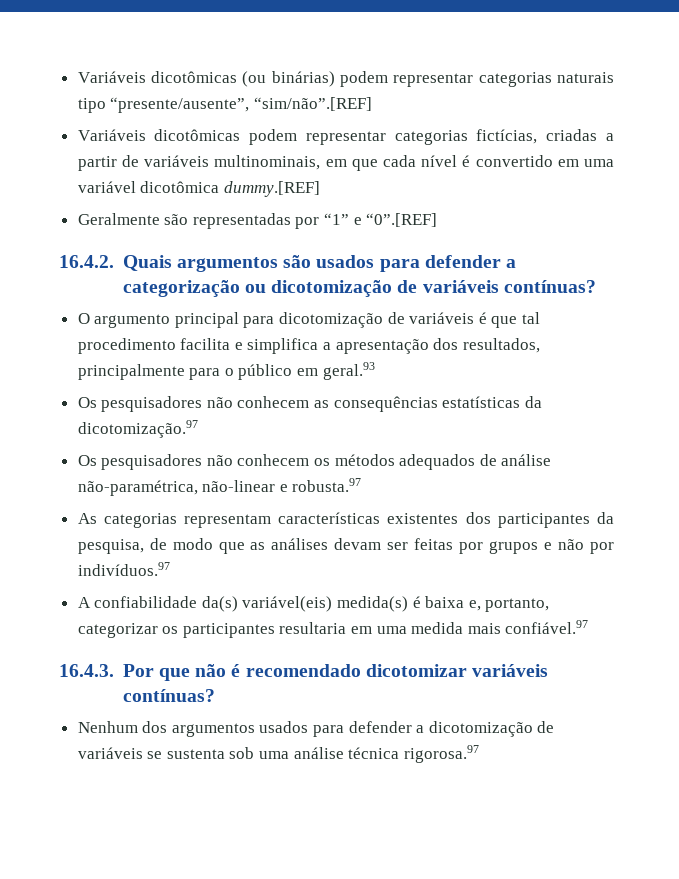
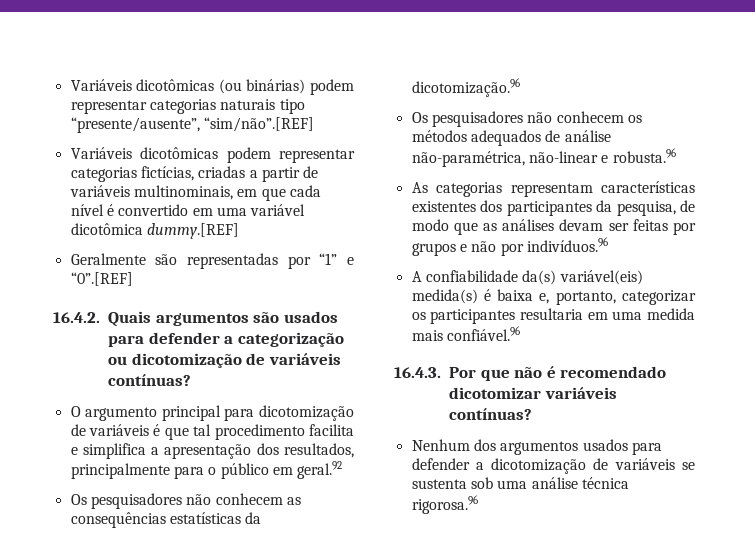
[322,362,375,380] geral.93 -> [297,461,343,479] geral.92
[77,420,198,438] dicotomização.97 -> [411,78,520,97] dicotomização.96
[292,478,362,492] robusta.97 -> [612,148,676,163] robusta.96
[77,562,170,576] indivíduos.97 -> [526,237,608,252] indivíduos.96
[505,620,589,634] confiável.97 -> [446,326,520,341] confiável.96
[403,745,479,763] rigorosa.97 -> [411,495,478,514] rigorosa.96

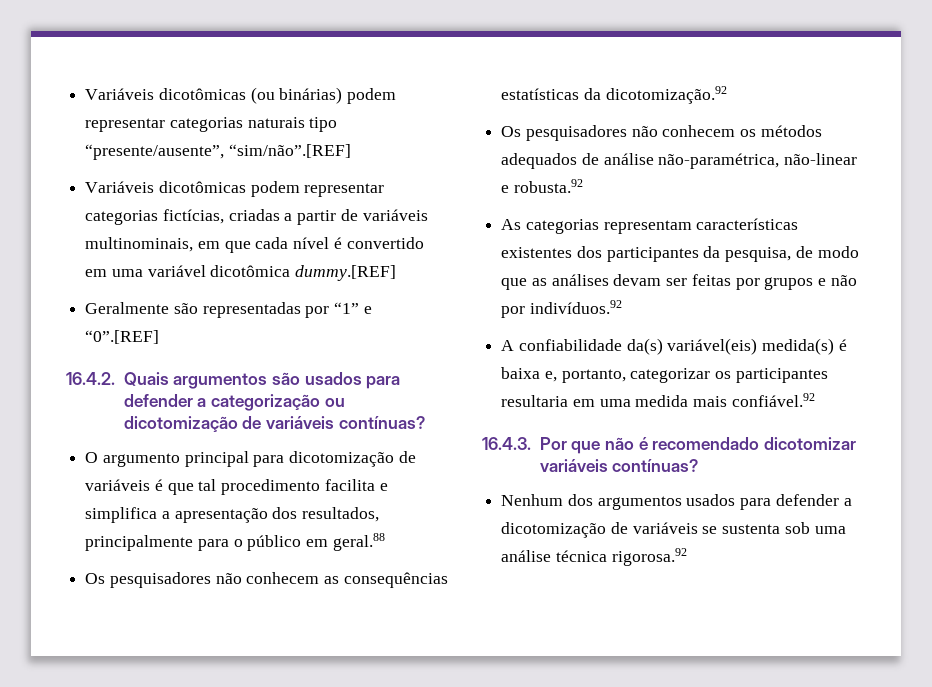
[297,461,343,479] geral.92 -> [332,533,385,551] geral.88
[411,78,520,97] dicotomização.96 -> [605,86,727,104] dicotomização.92
[612,148,676,163] robusta.96 -> [513,179,583,193] robusta.92
[526,237,608,252] indivíduos.96 -> [529,300,622,314] indivíduos.92
[446,326,520,341] confiável.96 -> [731,393,815,407] confiável.92
[411,495,478,514] rigorosa.96 -> [611,548,687,566] rigorosa.92

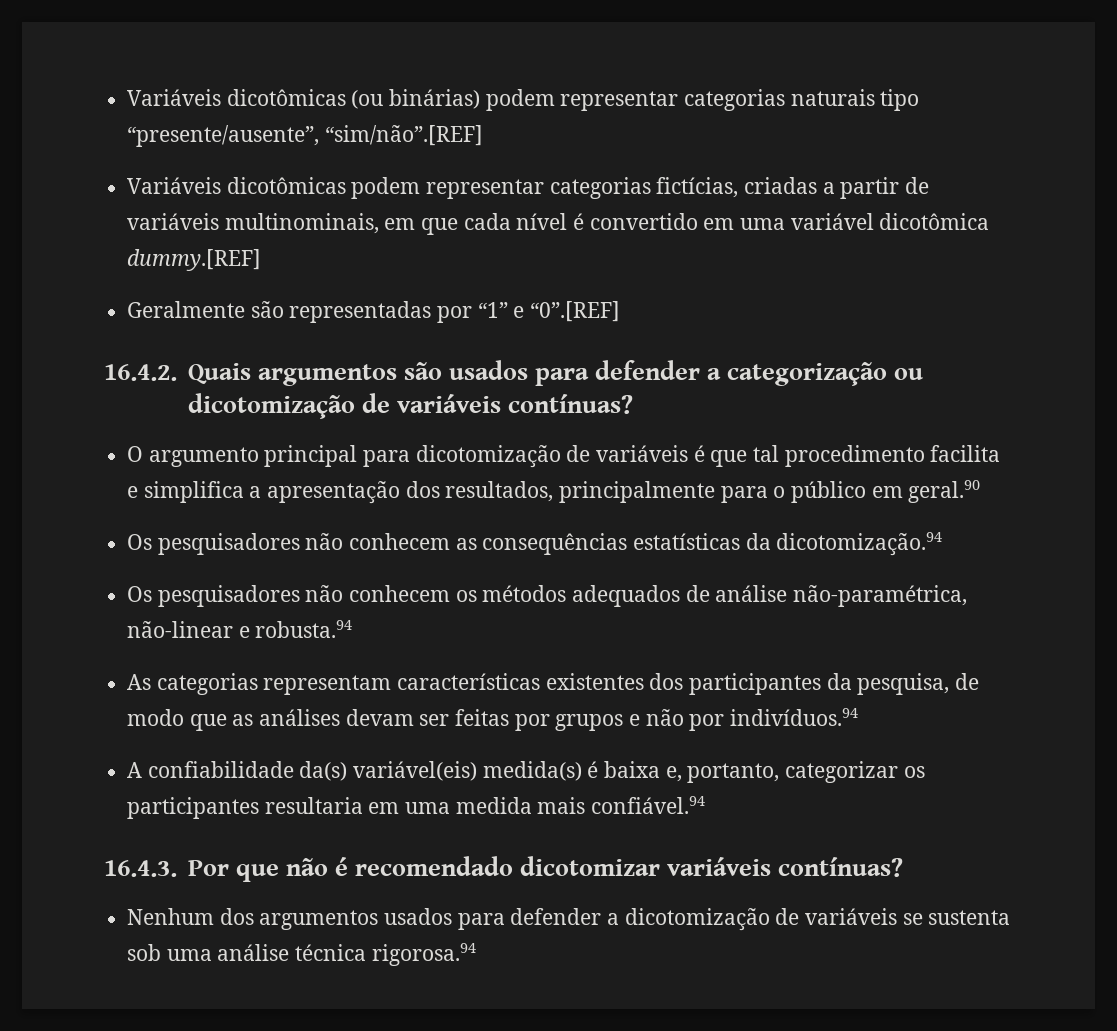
[332,533,385,551] geral.88 -> [908,480,981,503] geral.90
[605,86,727,104] dicotomização.92 -> [776,532,943,556] dicotomização.94
[513,179,583,193] robusta.92 -> [255,620,353,638] robusta.94
[529,300,622,314] indivíduos.92 -> [730,708,859,726] indivíduos.94
[731,393,815,407] confiável.92 -> [591,796,706,814] confiável.94
[611,548,687,566] rigorosa.92 -> [371,943,476,966] rigorosa.94

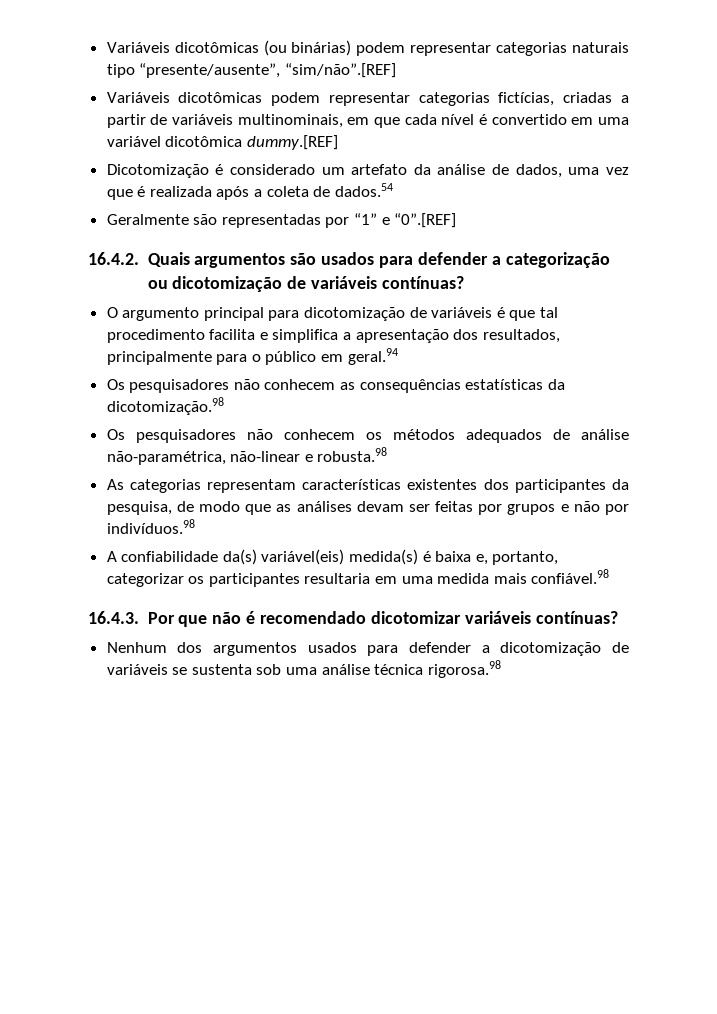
(262, 260) none -> [106,164,629,178] [106,183,393,200] // Dicotomização é considerado um artefato da análise de dados, uma vez que é realizada após a coleta de dados.54
[908,480,981,503] geral.90 -> [347,348,398,365] geral.94
[776,532,943,556] dicotomização.94 -> [106,397,224,415] dicotomização.98
[255,620,353,638] robusta.94 -> [317,447,388,462] robusta.98
[730,708,859,726] indivíduos.94 -> [106,519,195,534] indivíduos.98
[591,796,706,814] confiável.94 -> [531,569,610,584] confiável.98
[371,943,476,966] rigorosa.94 -> [427,660,501,678] rigorosa.98

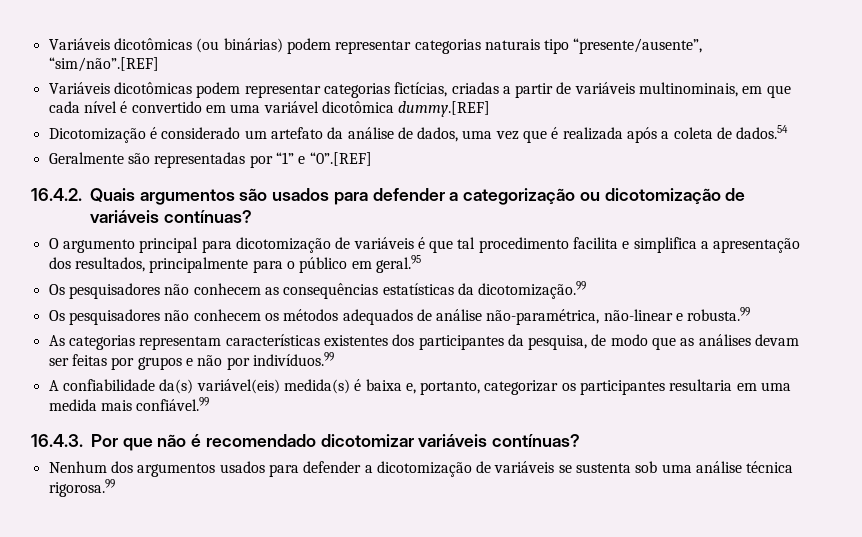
[347,348,398,365] geral.94 -> [375,255,421,273] geral.95
[106,397,224,415] dicotomização.98 -> [478,281,587,299] dicotomização.99
[317,447,388,462] robusta.98 -> [687,307,751,321] robusta.99
[106,519,195,534] indivíduos.98 -> [252,352,334,366] indivíduos.99
[531,569,610,584] confiável.98 -> [136,397,210,411] confiável.99
[427,660,501,678] rigorosa.98 -> [48,479,115,497] rigorosa.99

